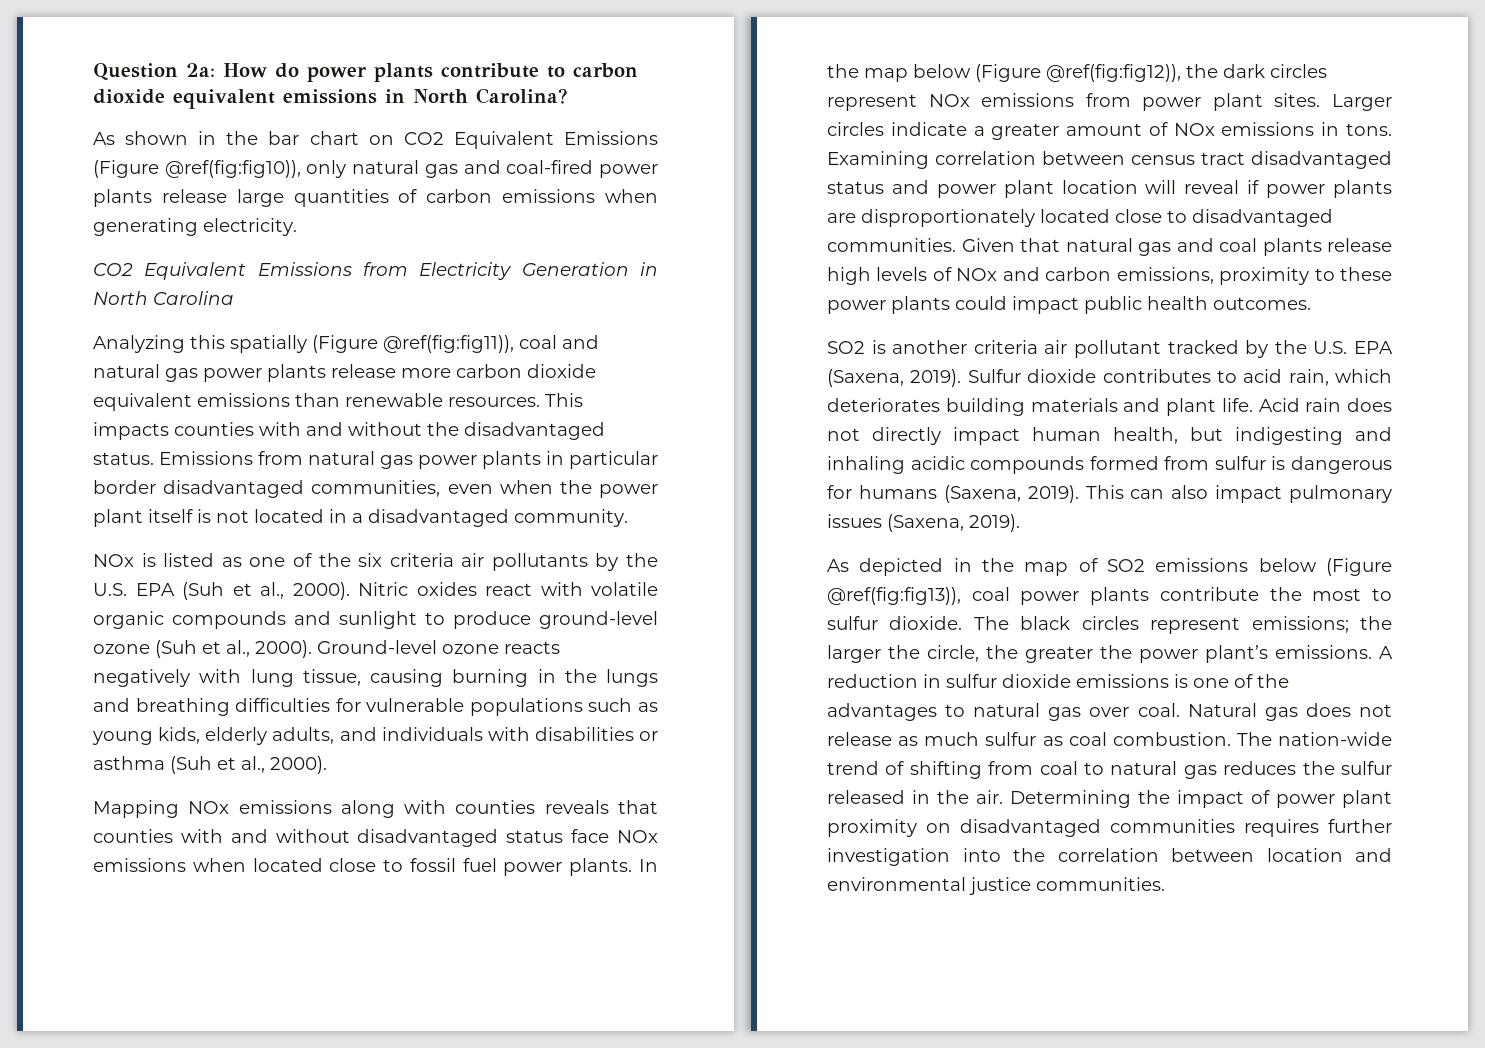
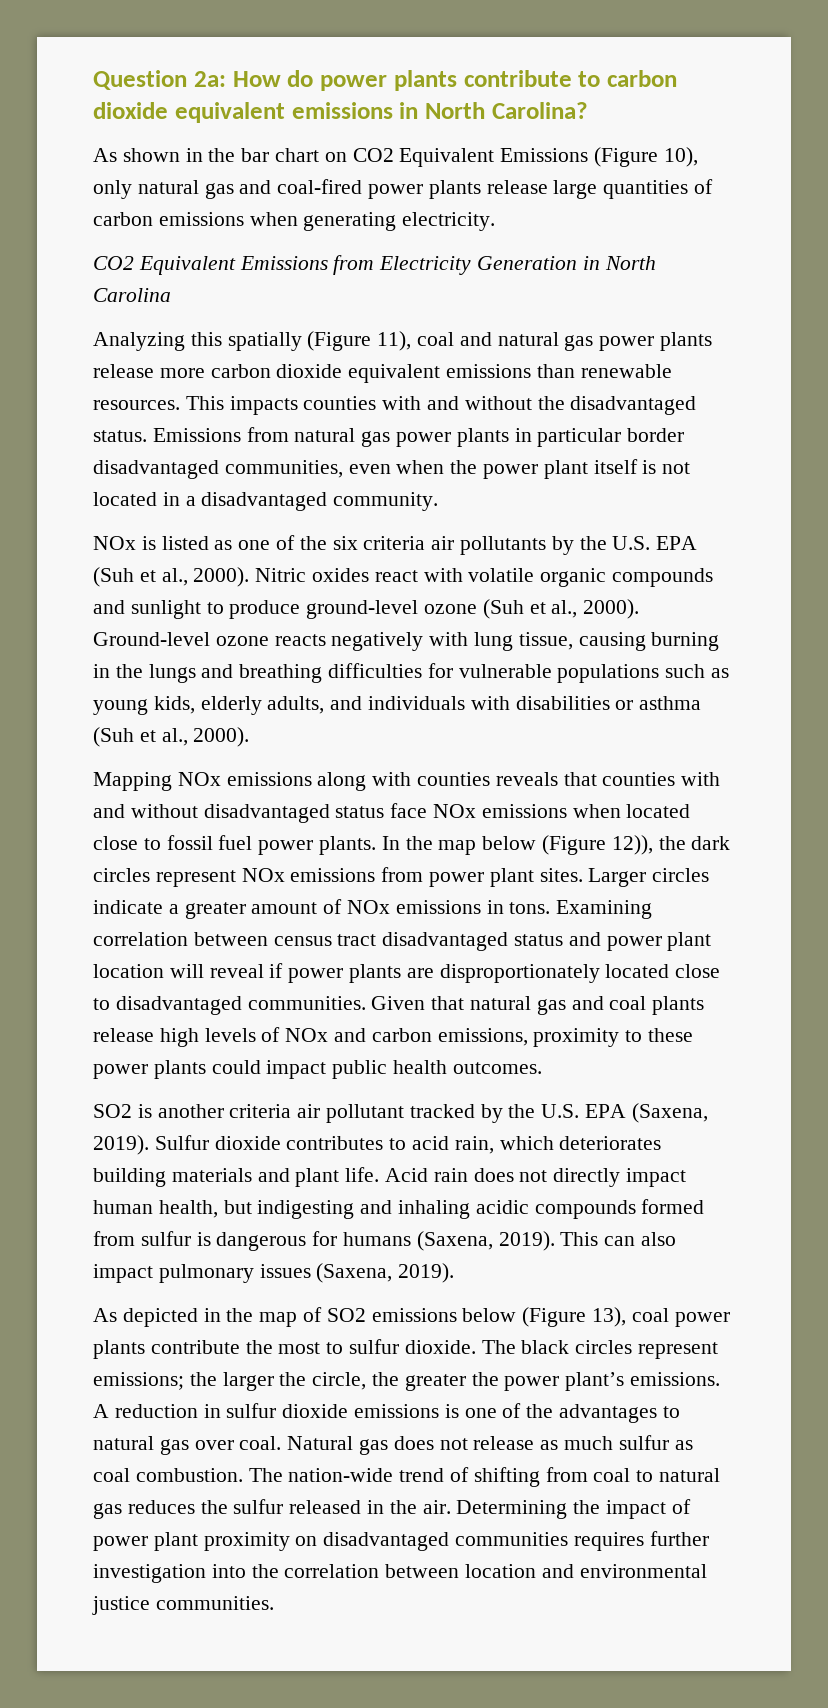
[164,160,301,178] @ref(fig:fig10)), -> [663,147,698,167] 10),
[383,335,514,353] @ref(fig:fig11)), -> [377,331,412,351] 11),
[1046,64,1181,82] @ref(fig:fig12)), -> [611,835,653,855] 12)),
[827,587,961,605] @ref(fig:fig13)), -> [592,1307,627,1327] 13),

